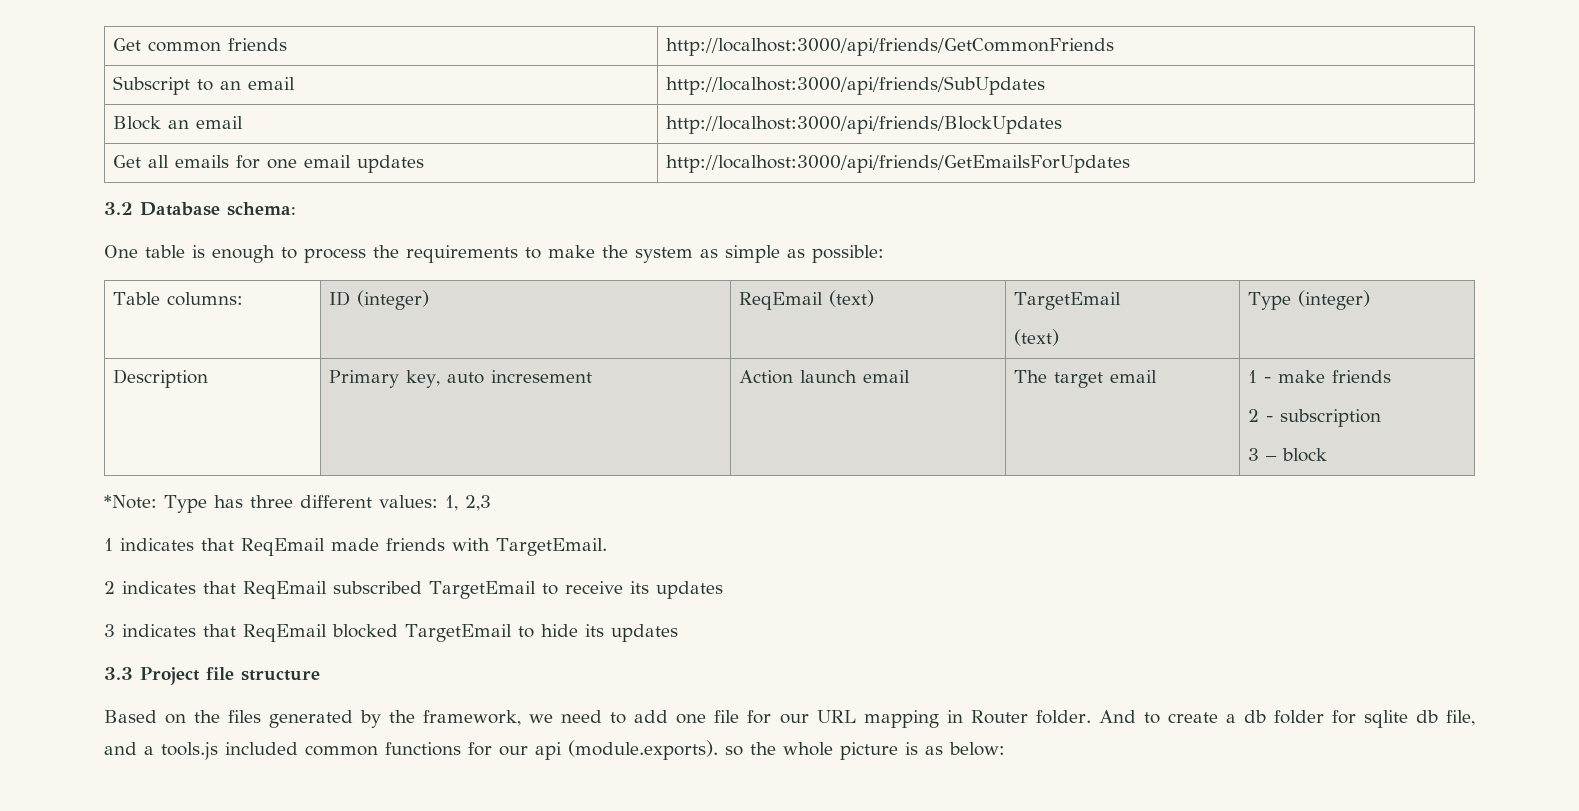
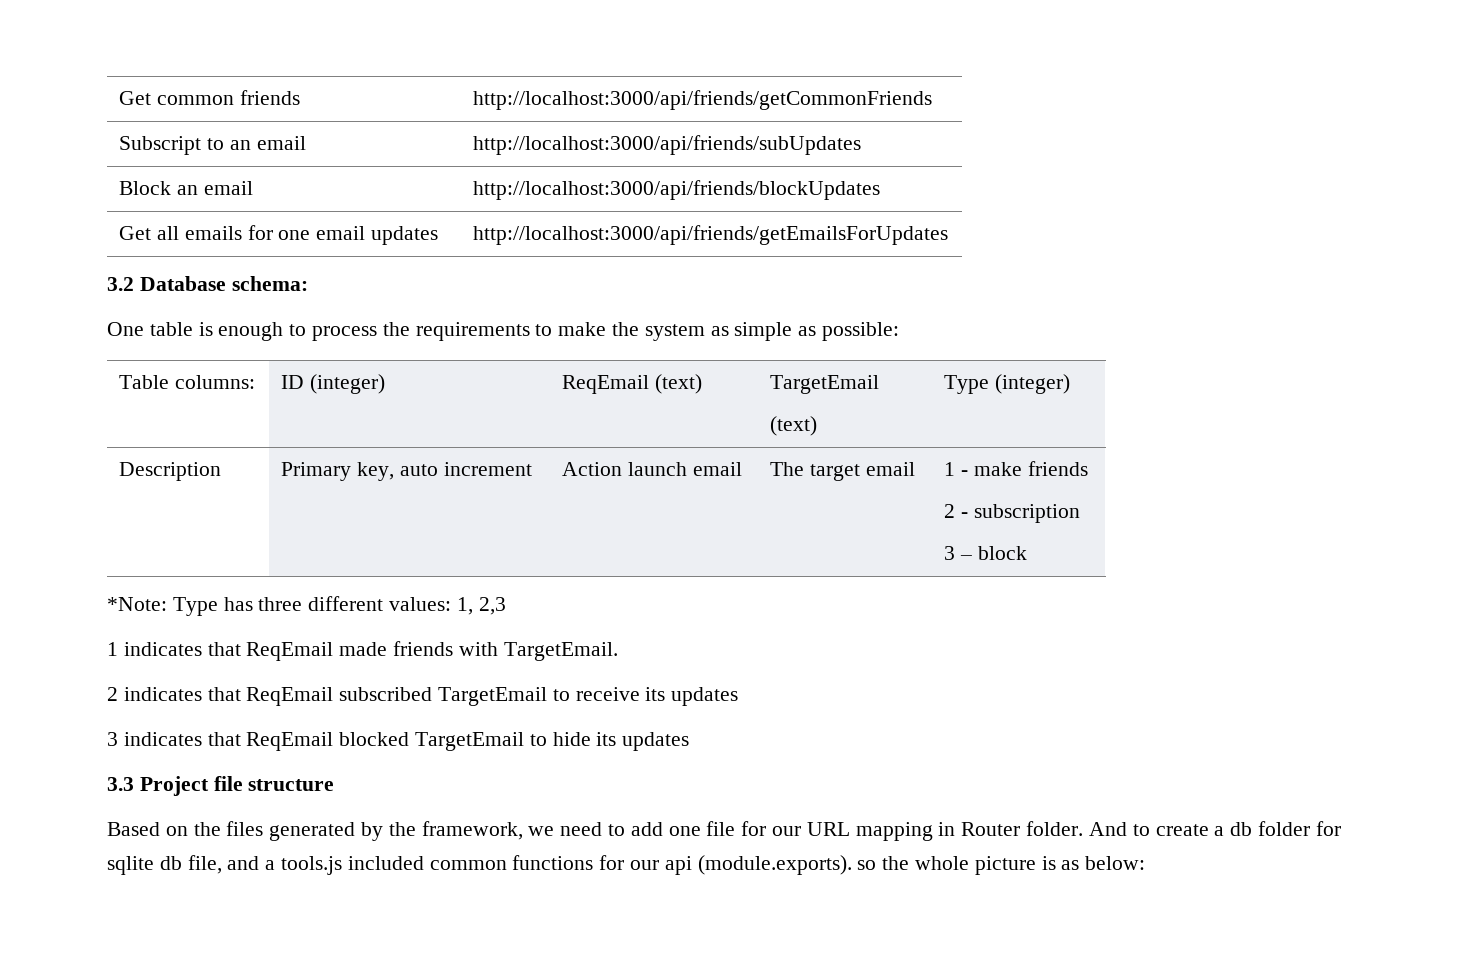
[665,38,1114,56] http://localhost:3000/api/friends/GetCommonFriends -> [473,90,933,110] http://localhost:3000/api/friends/getCommonFriends
[665,76,1045,95] http://localhost:3000/api/friends/SubUpdates -> [473,135,862,155] http://localhost:3000/api/friends/subUpdates
[665,116,1062,134] http://localhost:3000/api/friends/BlockUpdates -> [473,180,881,200] http://localhost:3000/api/friends/blockUpdates
[665,155,1130,173] http://localhost:3000/api/friends/GetEmailsForUpdates -> [473,225,949,245] http://localhost:3000/api/friends/getEmailsForUpdates
[490,370,592,383] incresement -> [443,462,532,476] increment

